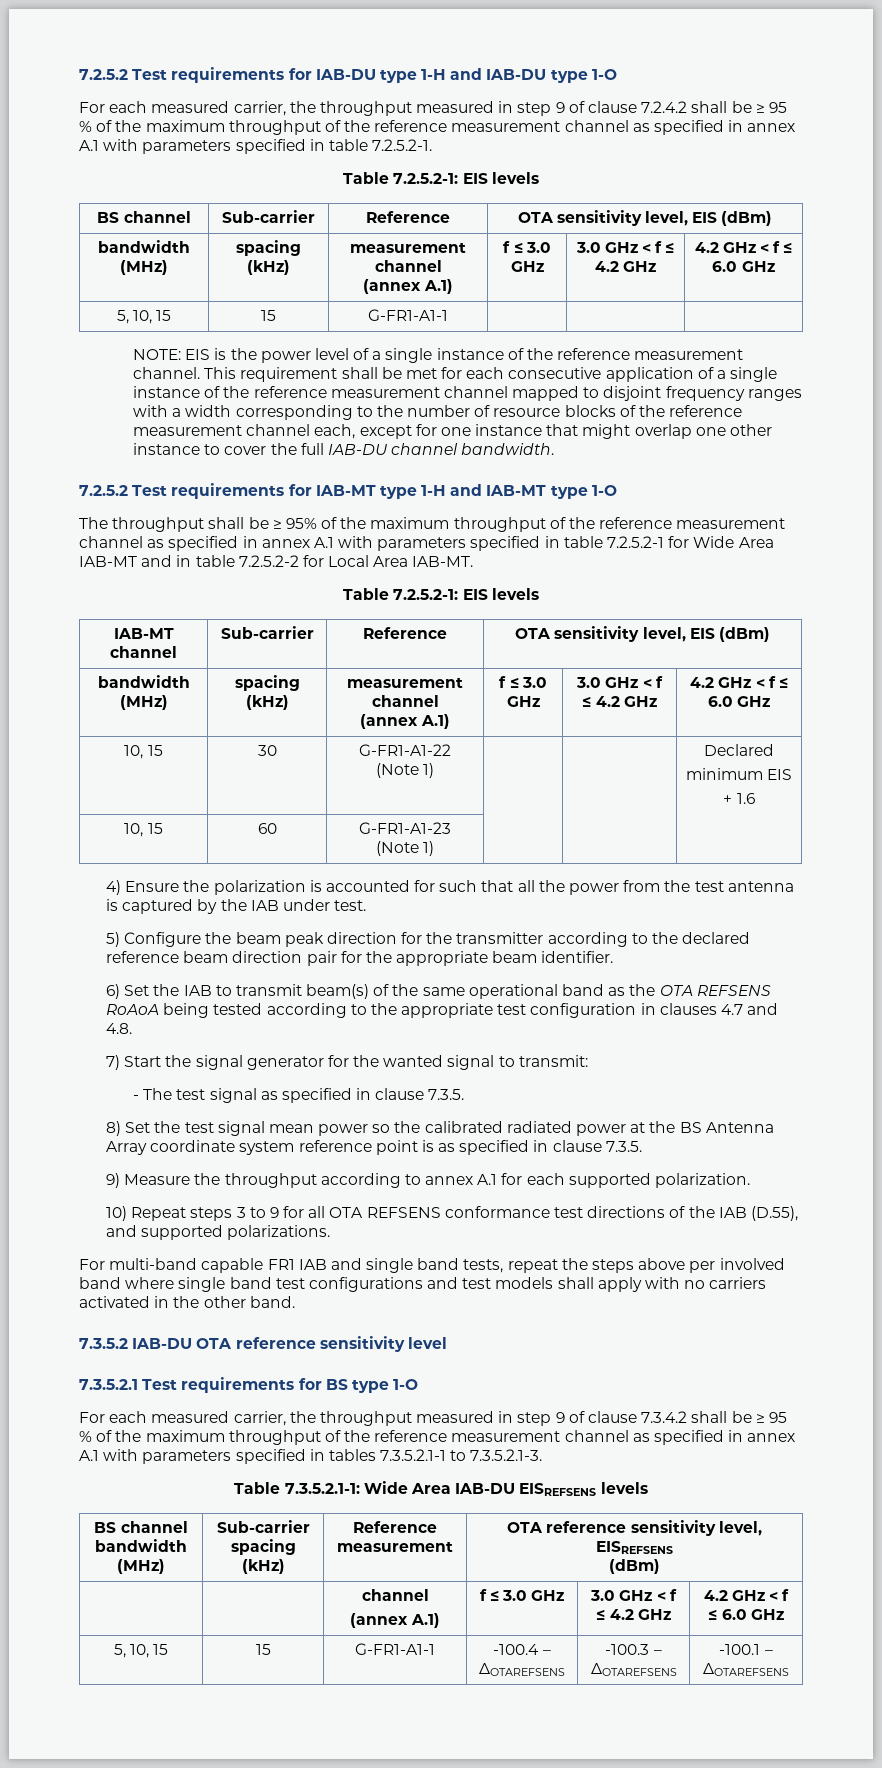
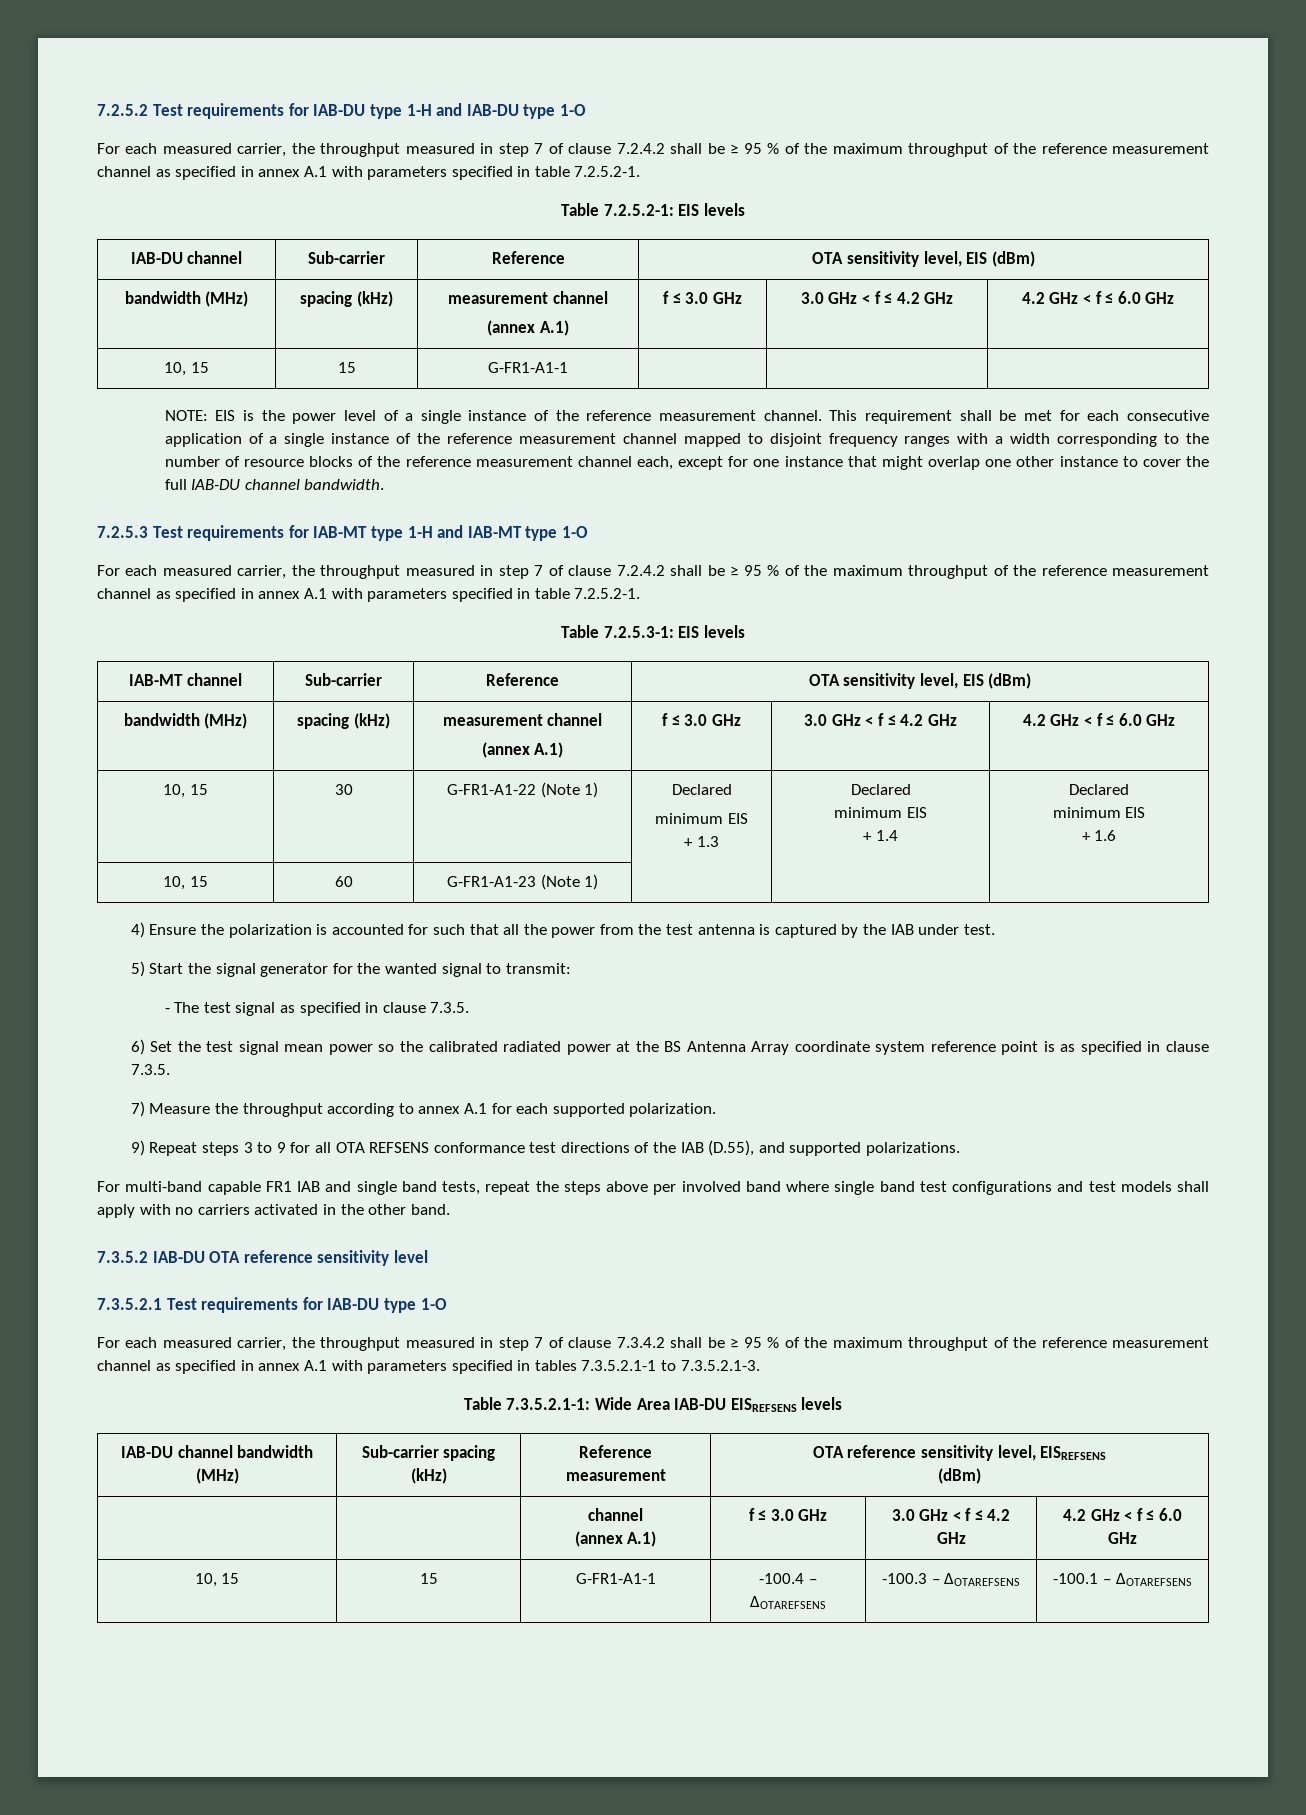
[555,102,565,113] 9 -> [534,143,544,154] 7
[97,212,120,223] BS -> [130,252,183,264] IAB-DU
[116,310,129,324] 5, -> (1175, 298) none
[79,485,128,496] 7.2.5.2 -> [97,526,148,538] 7.2.5.3
[79,517,317,532] The throughput shall be ≥ 95% -> [97,565,780,579] For each measured carrier, the throughput measured in step 7 of clause 7.2.4.2 shall be ≥ 95 %
[607,536,774,548] [79,555,474,567] [343,588,459,600] 7.2.5.2-1 for Wide Area IAB-MT and in table 7.2.5.2-2 for Local Area IAB-MT. // Table 7.2.5.2-1: -> [574,588,641,599] [561,625,674,638] 7.2.5.2-1. // Table 7.2.5.3-1:
(435, 770) | -> [671,784,732,795] [655,813,748,824] [684,836,719,847] [850,784,911,795] [834,807,927,818] [863,830,898,841] Declared // minimum EIS // + 1.3 | Declared // minimum EIS // + 1.4
[124,932,751,947] [105,951,614,966] [105,984,771,999] [105,1003,779,1018] [105,1023,132,1034] [105,1055,120,1070] Configure the beam peak direction for the transmitter according to the declared reference beam direction pair for the appropriate beam identifier. // 6) Set the IAB to transmit beam(s) of the same operational band as the OTA REFSENS RoAoA being tested according to the appropriate test configuration in clauses 4.7 and 4.8. // 7) -> (145, 969) none
[105,1121,121,1136] 8) -> [130,1039,145,1055] 6)
[105,1173,120,1188] 9) -> [130,1101,145,1117] 7)
[105,1206,127,1221] 10) -> [130,1140,145,1156] 9)
[325,1379,348,1390] BS -> [327,1298,380,1310] IAB-DU
[555,1412,565,1423] 9 -> [534,1337,544,1348] 7
[94,1522,117,1533] BS -> [120,1446,173,1458] IAB-DU
[113,1644,126,1658] 5, -> (1137, 1538) none

